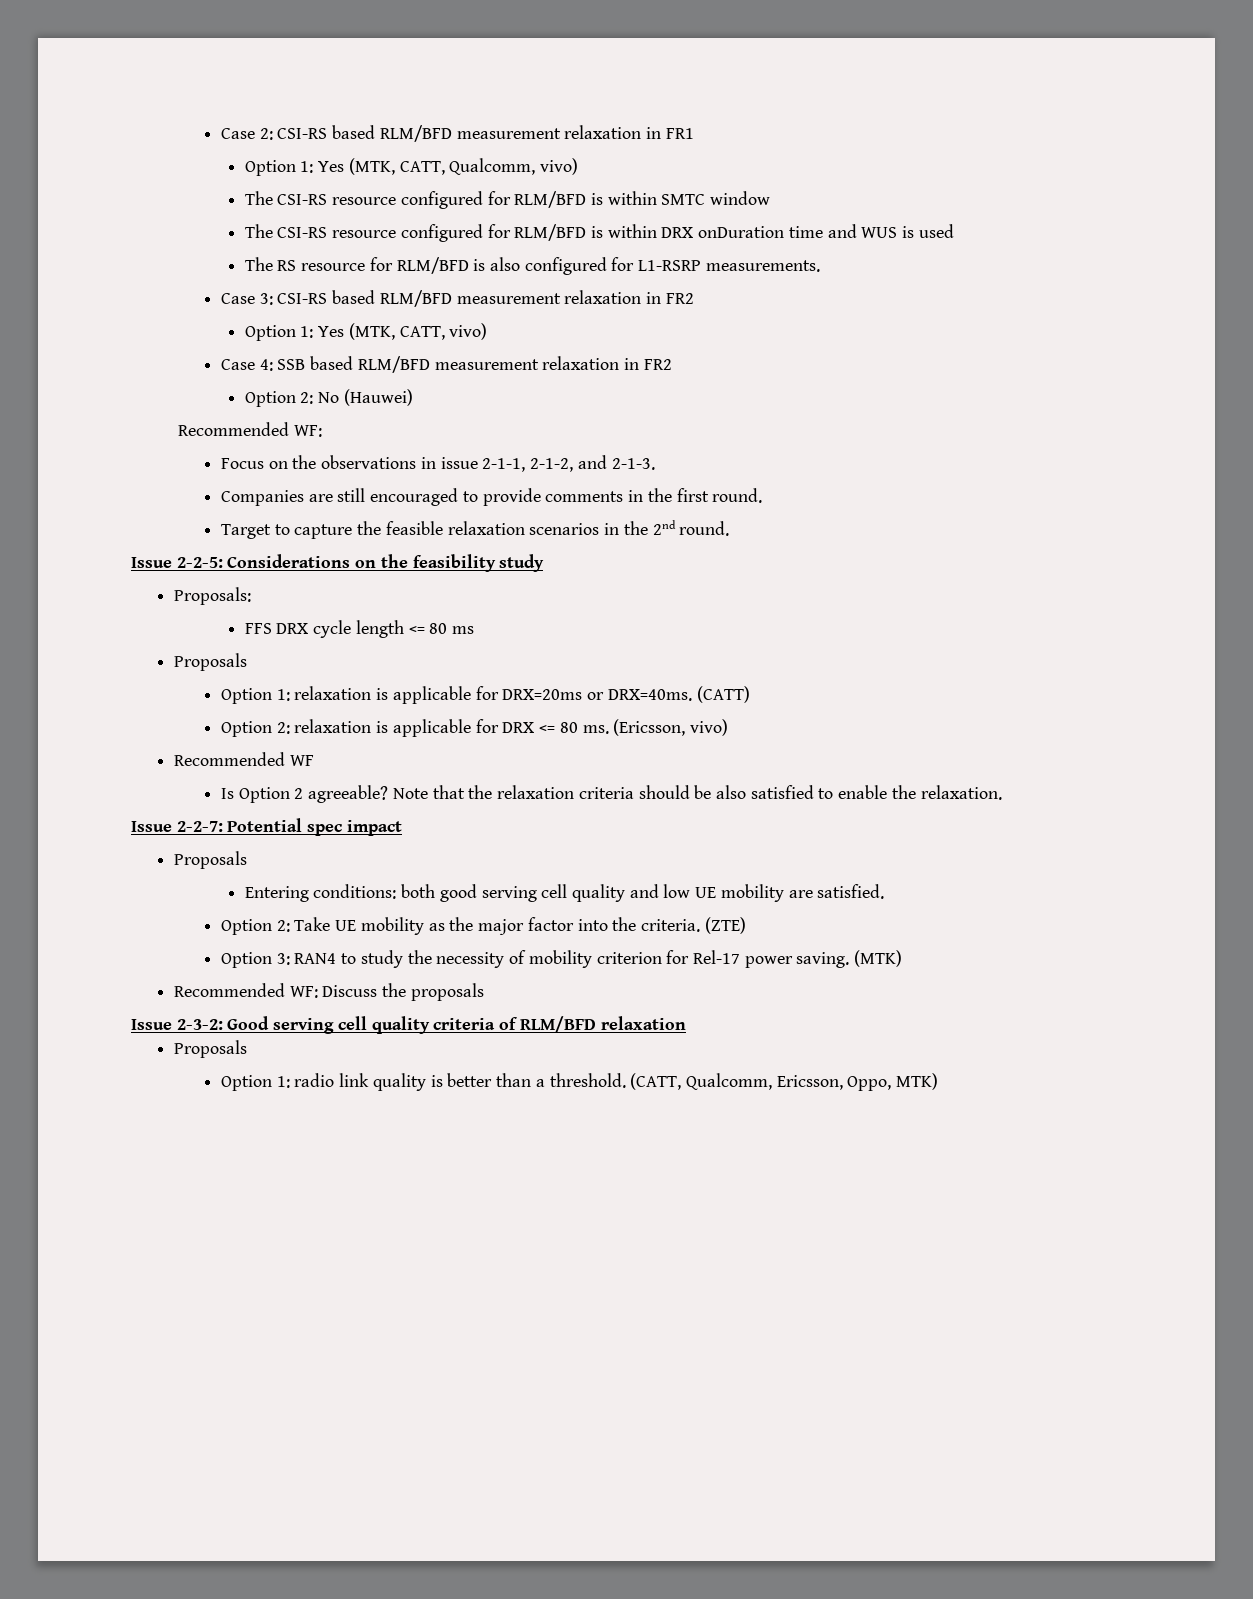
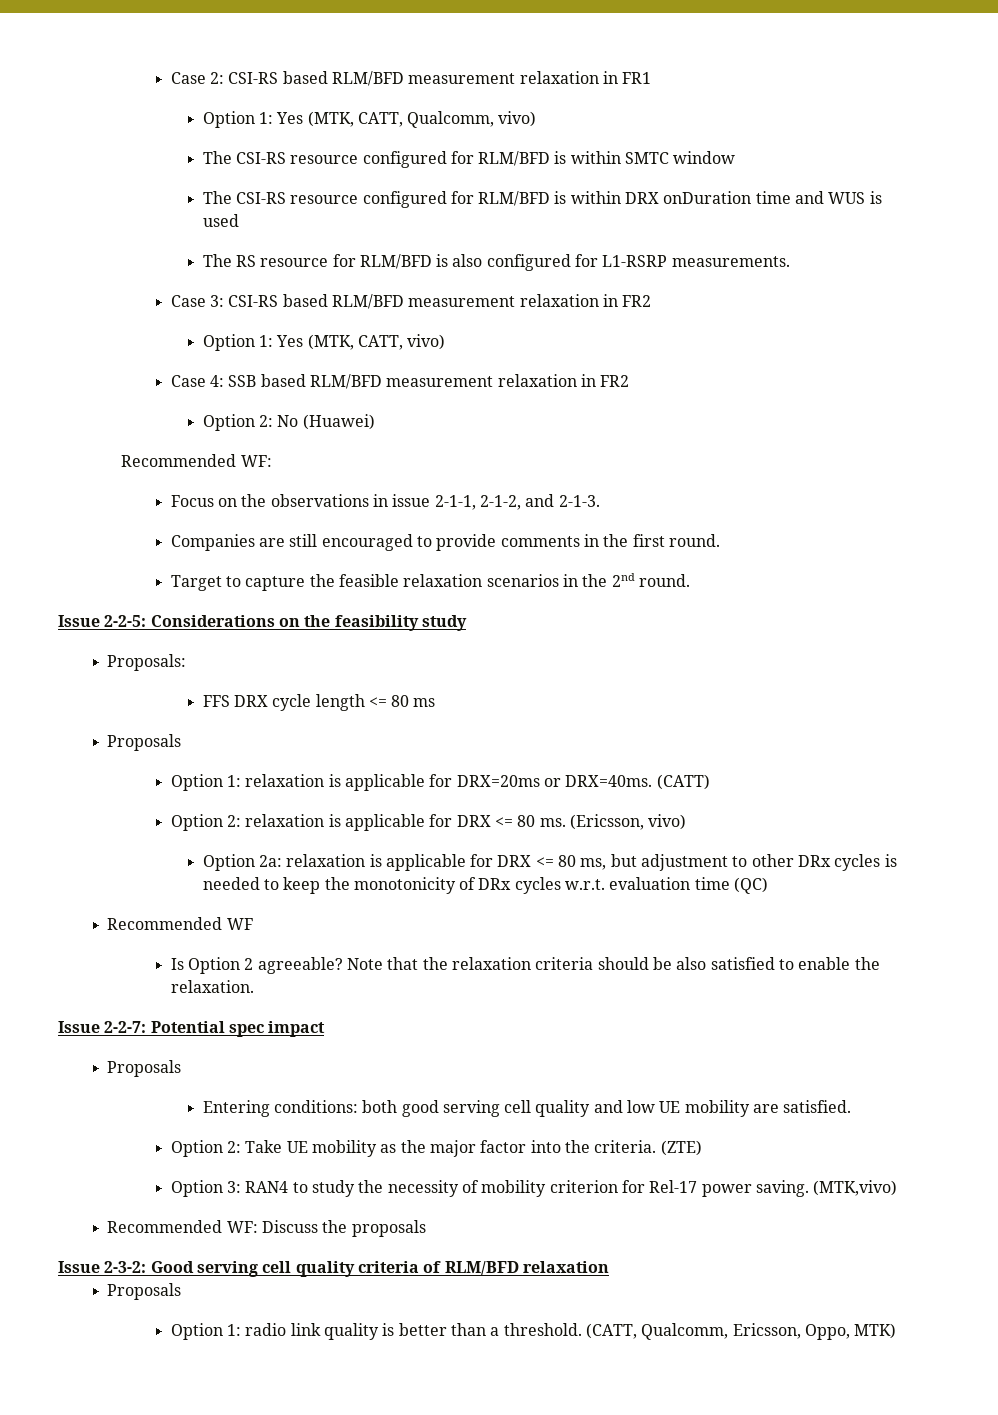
[343,389,413,406] (Hauwei) -> [302,414,375,430] (Huawei)
(729, 727) none -> [202,854,897,871] [202,877,769,894] // Option 2a: relaxation is applicable for DRX <= 80 ms, but adjustment to other DRx cycles is needed to keep the monotonicity of DRx cycles w.r.t. evaluation time (QC)
[854,950,903,967] (MTK) -> [813,1180,898,1196] (MTK,vivo)

